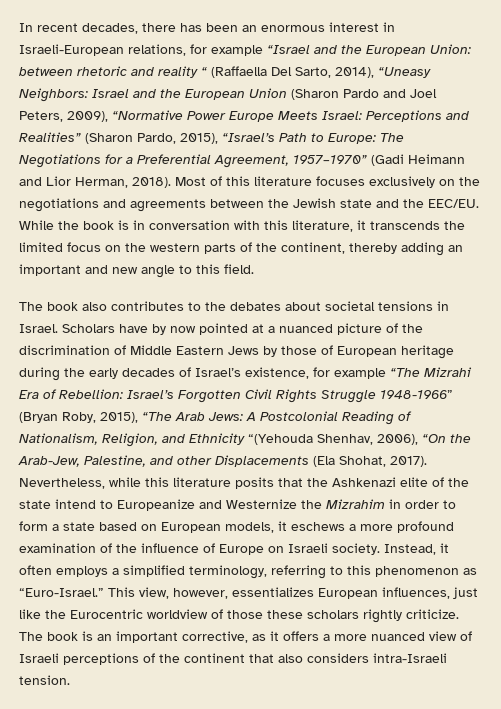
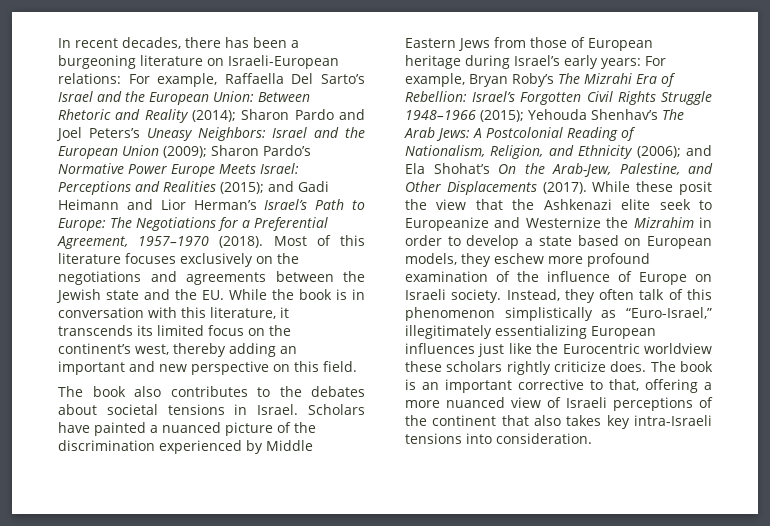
[242,22,395,32] [19,44,471,56] [19,66,431,78] an enormous interest in Israeli-European relations, for example “Israel and the European Union: between rhetoric and reality “ (Raffaella Del Sarto, 2014), “Uneasy -> [291,40,299,48] [58,55,339,69] [58,73,365,87] [58,91,310,105] [58,109,366,123] [56,127,193,141] a burgeoning literature on Israeli-European relations: For example, Raffaella Del Sarto’s Israel and the European Union: Between Rhetoric and Reality (2014); Sharon Pardo and Joel Peters’s Uneasy
[291,89,437,100] [19,110,183,122] (Sharon Pardo and Joel Peters, 2009), “Normative -> [163,145,311,158] [58,163,124,174] (2009); Sharon Pardo’s Normative
[19,132,275,144] Realities” (Sharon Pardo, 2015), “Israel’s -> [163,181,329,194] [58,199,308,210] Realities (2015); and Gadi Heimann and Lior Herman’s Israel’s
[293,154,465,166] [19,176,171,188] 1957–1970” (Gadi Heimann and Lior Herman, 2018). -> [138,236,264,248] 1957–1970 (2018).
[428,199,479,208] EEC/EU. -> [202,290,224,300] EU.
[444,221,465,230] the -> [137,325,153,336] its
[150,242,345,254] western parts of the continent, -> [58,343,169,355] continent’s west,
[141,265,192,278] angle to -> [191,361,290,375] perspective on
[152,323,264,335] by now pointed at -> [94,422,146,436] painted
[114,345,126,355] of -> [159,440,263,454] experienced by
[263,346,277,357] by -> [494,37,526,48] from
[64,367,420,379] the early decades of Israel’s existence, for example “The -> [514,55,666,69] [405,73,580,87] Israel’s early years: For example, Bryan Roby’s The
[380,390,453,399] [19,412,172,423] 1948-1966” (Bryan Roby, 2015), “The -> [405,109,684,122] 1948–1966 (2015); Yehouda Shenhav’s The
[248,434,471,445] [18,455,427,467] [19,477,469,489] [19,499,96,509] “(Yehouda Shenhav, 2006), “On the Arab-Jew, Palestine, and other Displacements (Ela Shohat, 2017). Nevertheless, while this literature posits that the Ashkenazi elite of the state intend -> [636,145,712,158] [405,163,713,177] [405,181,712,195] [405,199,691,210] (2006); and Ela Shohat’s On the Arab-Jew, Palestine, and Other Displacements (2017). While these posit the view that the Ashkenazi elite seek
[19,521,48,531] form -> [466,235,520,249] develop
[278,521,356,531] it eschews a -> [461,253,544,267] they eschew
[440,543,449,553] [19,565,477,579] [19,587,450,599] it often employs a simplified terminology, referring to this phenomenon as “Euro-Israel.” This view, however, essentializes European influences, -> [564,289,712,303] [405,307,712,321] [405,325,656,339] [405,343,475,354] they often talk of this phenomenon simplistically as “Euro-Israel,” illegitimately essentializing European influences
[211,609,263,619] of those -> (712, 348) none
[406,609,459,619] criticize. -> [554,361,647,372] criticize does.
[182,631,319,643] corrective, as it offers -> [518,379,698,393] corrective to that, offering
[307,653,447,663] [19,675,70,685] considers intra-Israeli tension. -> [566,415,712,429] [405,433,592,444] takes key intra-Israeli tensions into consideration.

